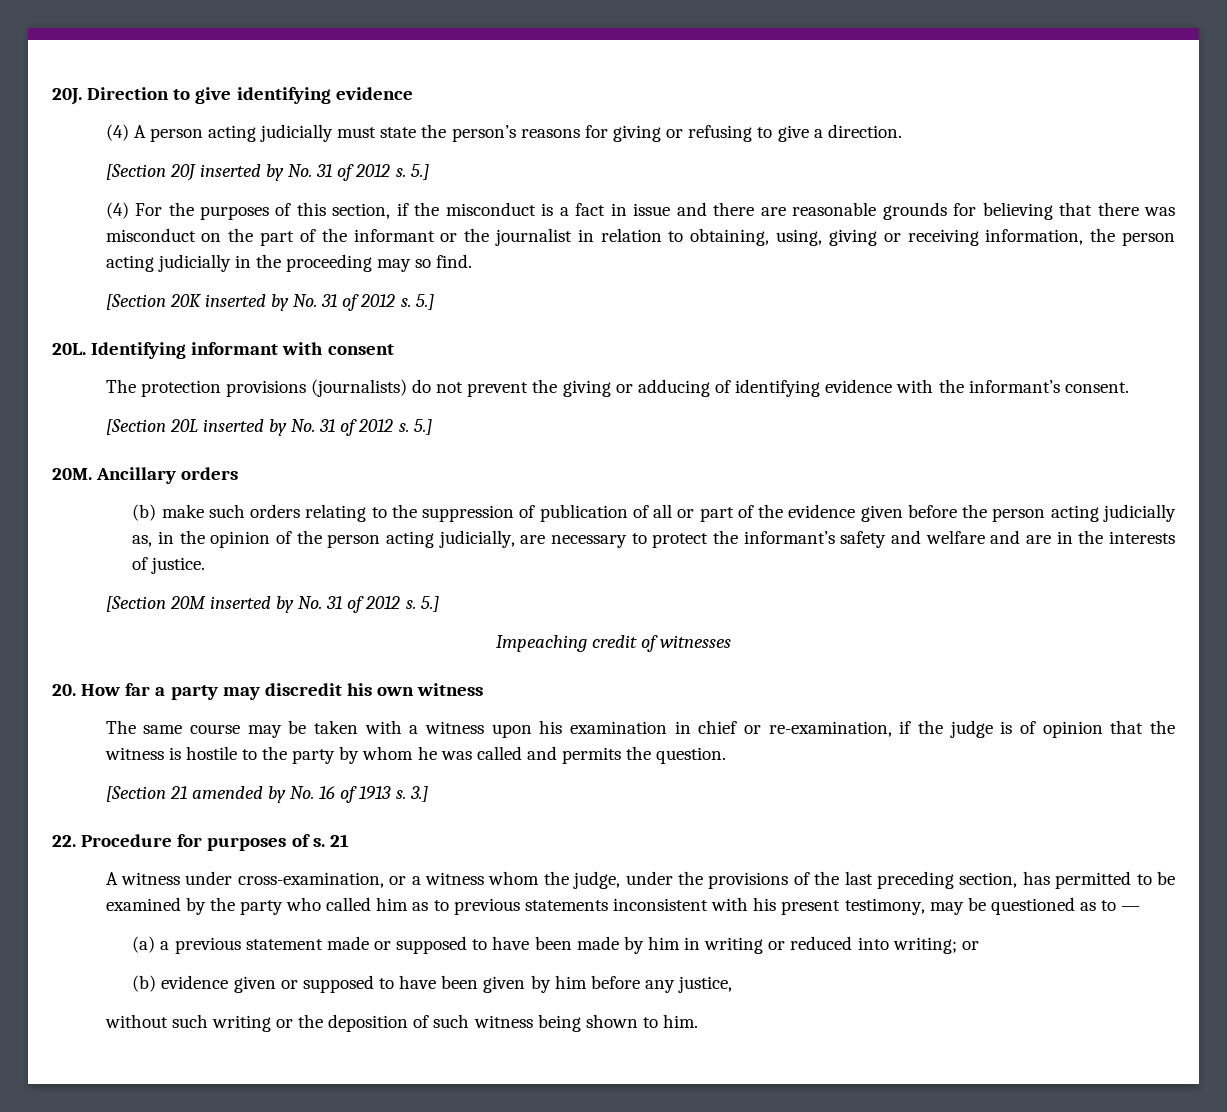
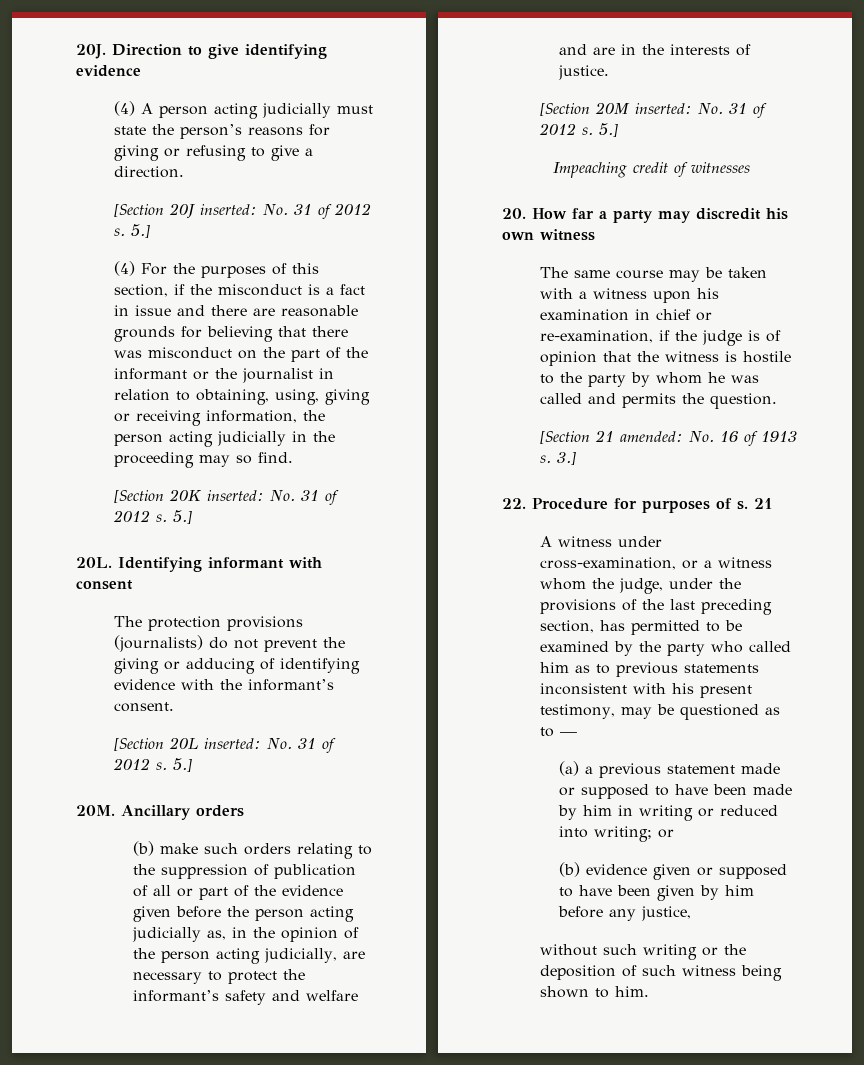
[199,164,284,181] inserted by -> [200,204,258,215] inserted:
[204,294,289,311] inserted by -> [207,490,265,501] inserted:
[202,419,287,436] inserted by -> [204,738,262,749] inserted:
[209,596,294,613] inserted by -> [635,103,693,114] inserted:
[191,786,286,803] amended by -> [620,431,684,442] amended:

